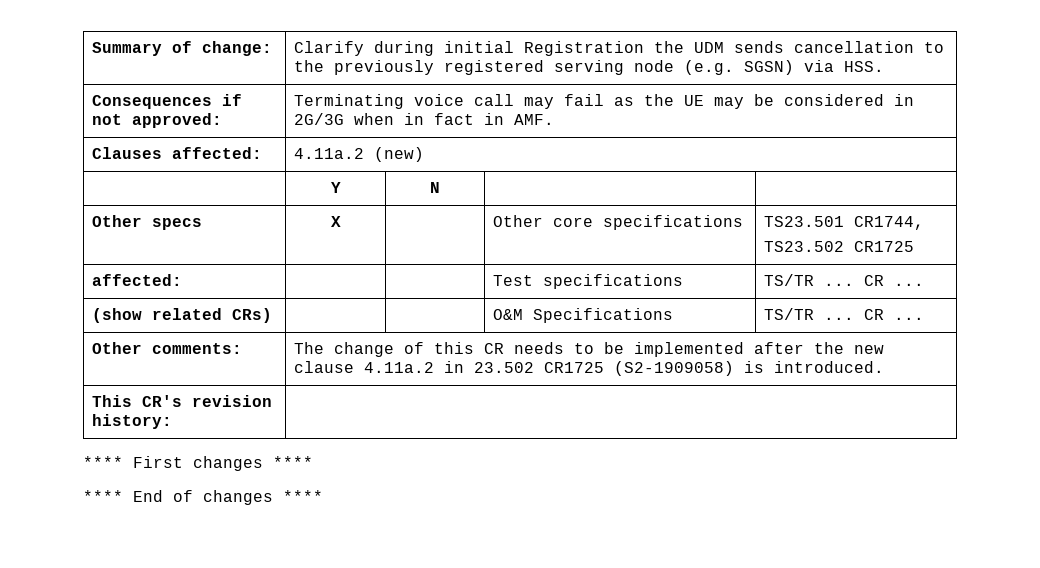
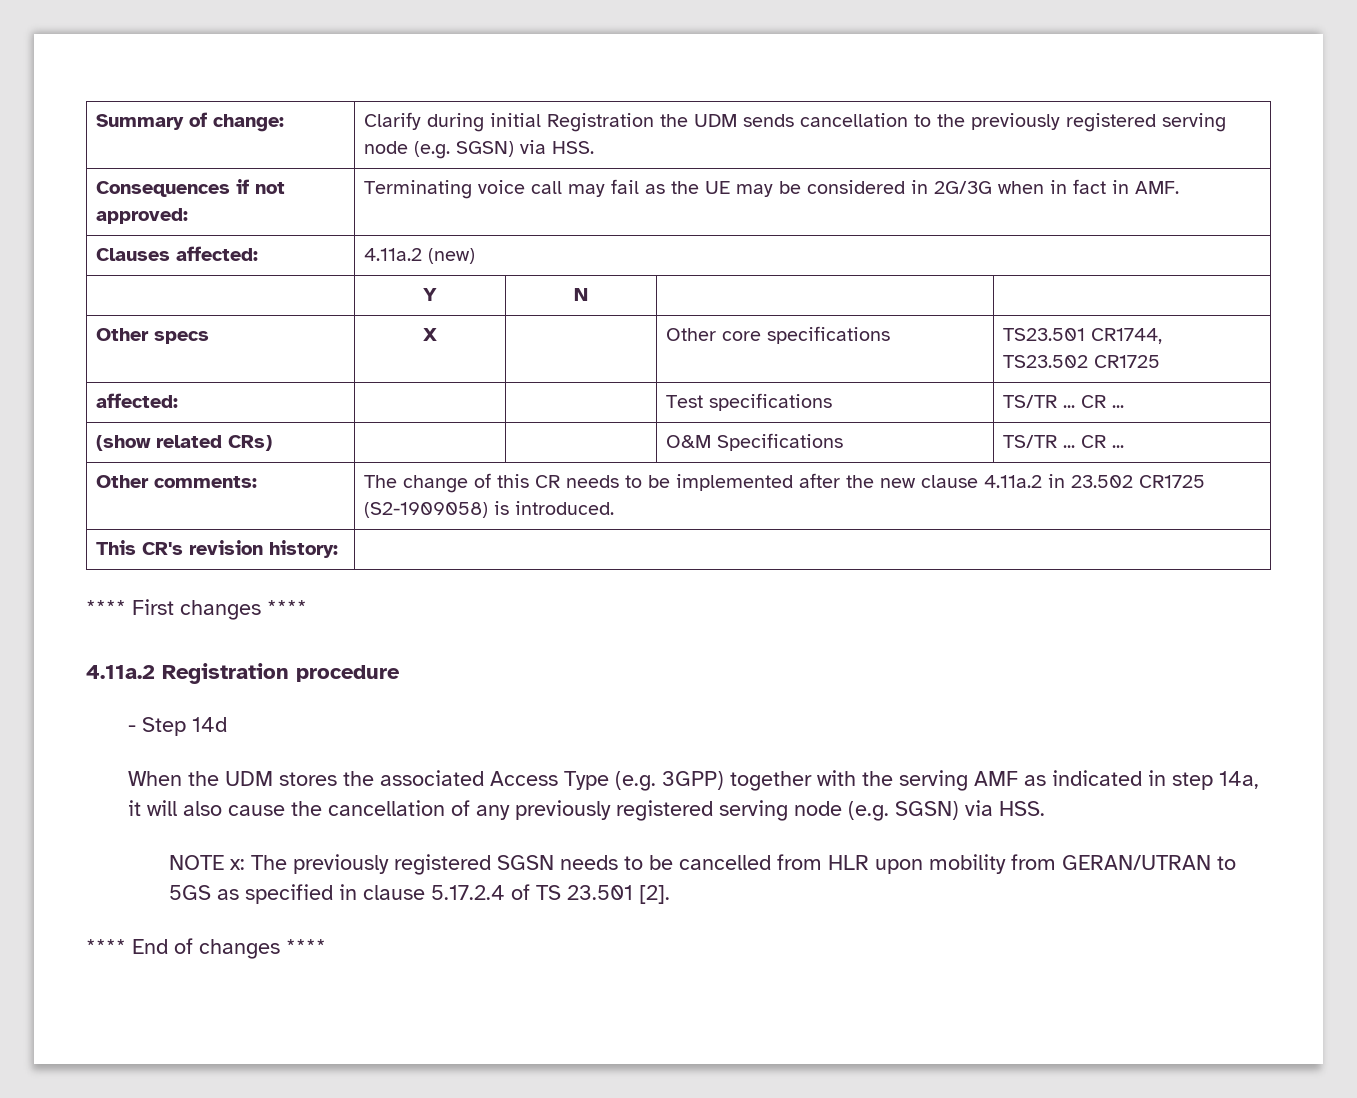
(313, 462) none -> [86,663,400,684] [127,717,227,736] [127,770,1259,791] [127,800,1045,821] [169,854,1237,875] [169,884,671,904] // 4.11a.2 Registration procedure // - Step 14d // When the UDM stores the associated Access Type (e.g. 3GPP) together with the serving AMF as indicated in step 14a, it will also cause the cancellation of any previously registered serving node (e.g. SGSN) via HSS. // NOTE x: The previously registered SGSN needs to be cancelled from HLR upon mobility from GERAN/UTRAN to 5GS as specified in clause 5.17.2.4 of TS 23.501 [2].

